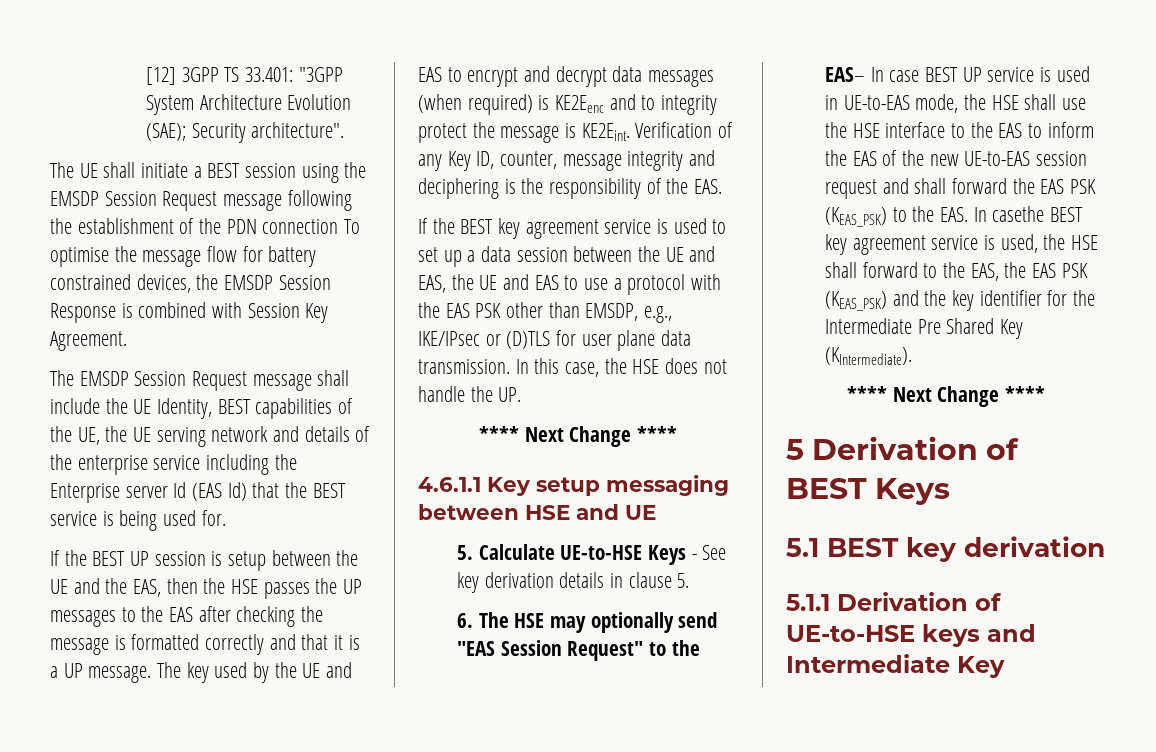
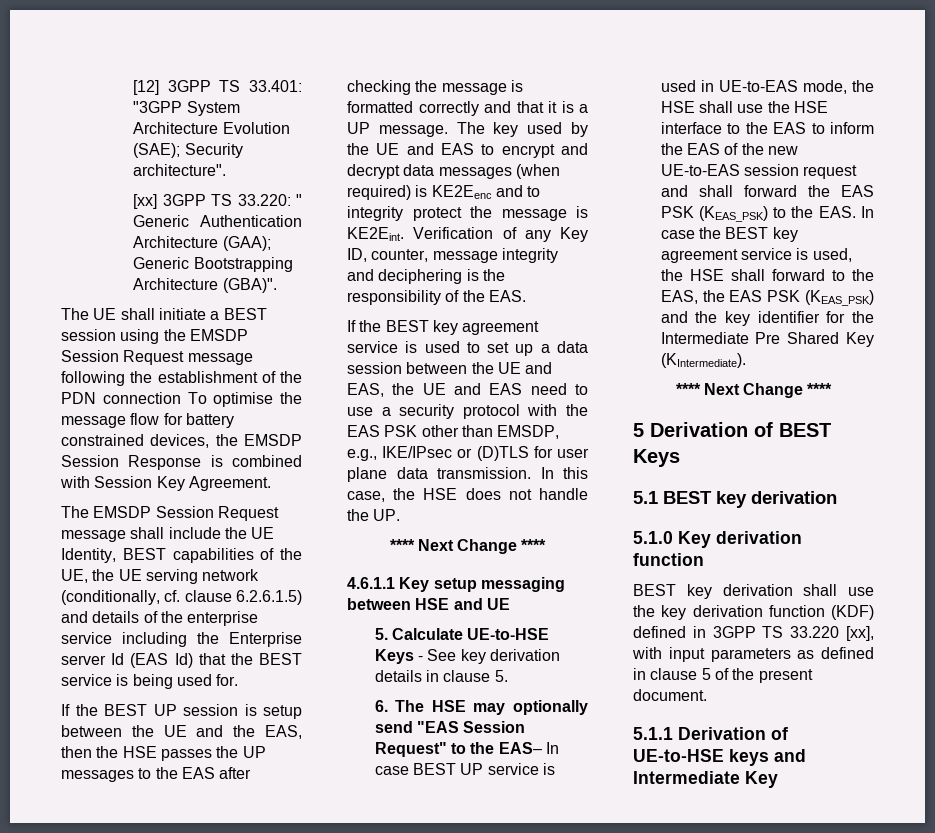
(345, 130) none -> [133,194,302,209] [133,215,302,227] [133,236,271,251] [133,257,293,272] [133,278,277,293] // [xx] 3GPP TS 33.220: " Generic Authentication Architecture (GAA); Generic Bootstrapping Architecture (GBA)".
(269, 434) none -> [61,590,302,605] (conditionally, cf. clause 6.2.6.1.5)
(559, 282) none -> [530,383,567,395] need
(622, 284) none -> [399,404,455,419] security
[992,206,1045,222] casethe -> [660,227,722,239] case the
(1105, 546) none -> [633,531,802,548] [633,553,704,566] [633,584,874,599] [633,605,874,620] [633,626,874,641] [632,647,874,662] [633,668,813,683] [633,689,707,701] // 5.1.0 Key derivation function // BEST key derivation shall use the key derivation function (KDF) defined in 3GPP TS 33.220 [xx], with input parameters as defined in clause 5 of the present document.

